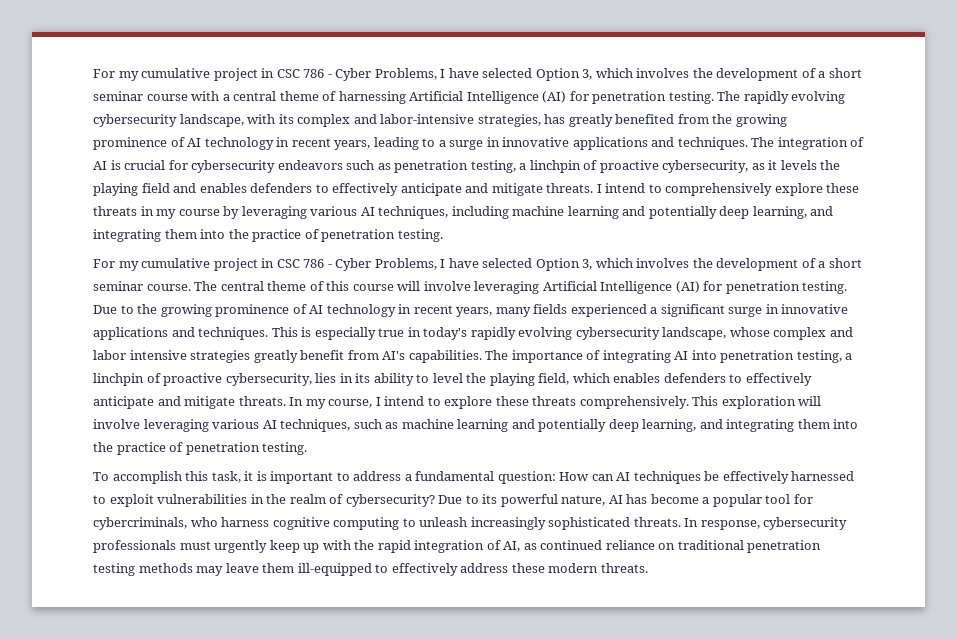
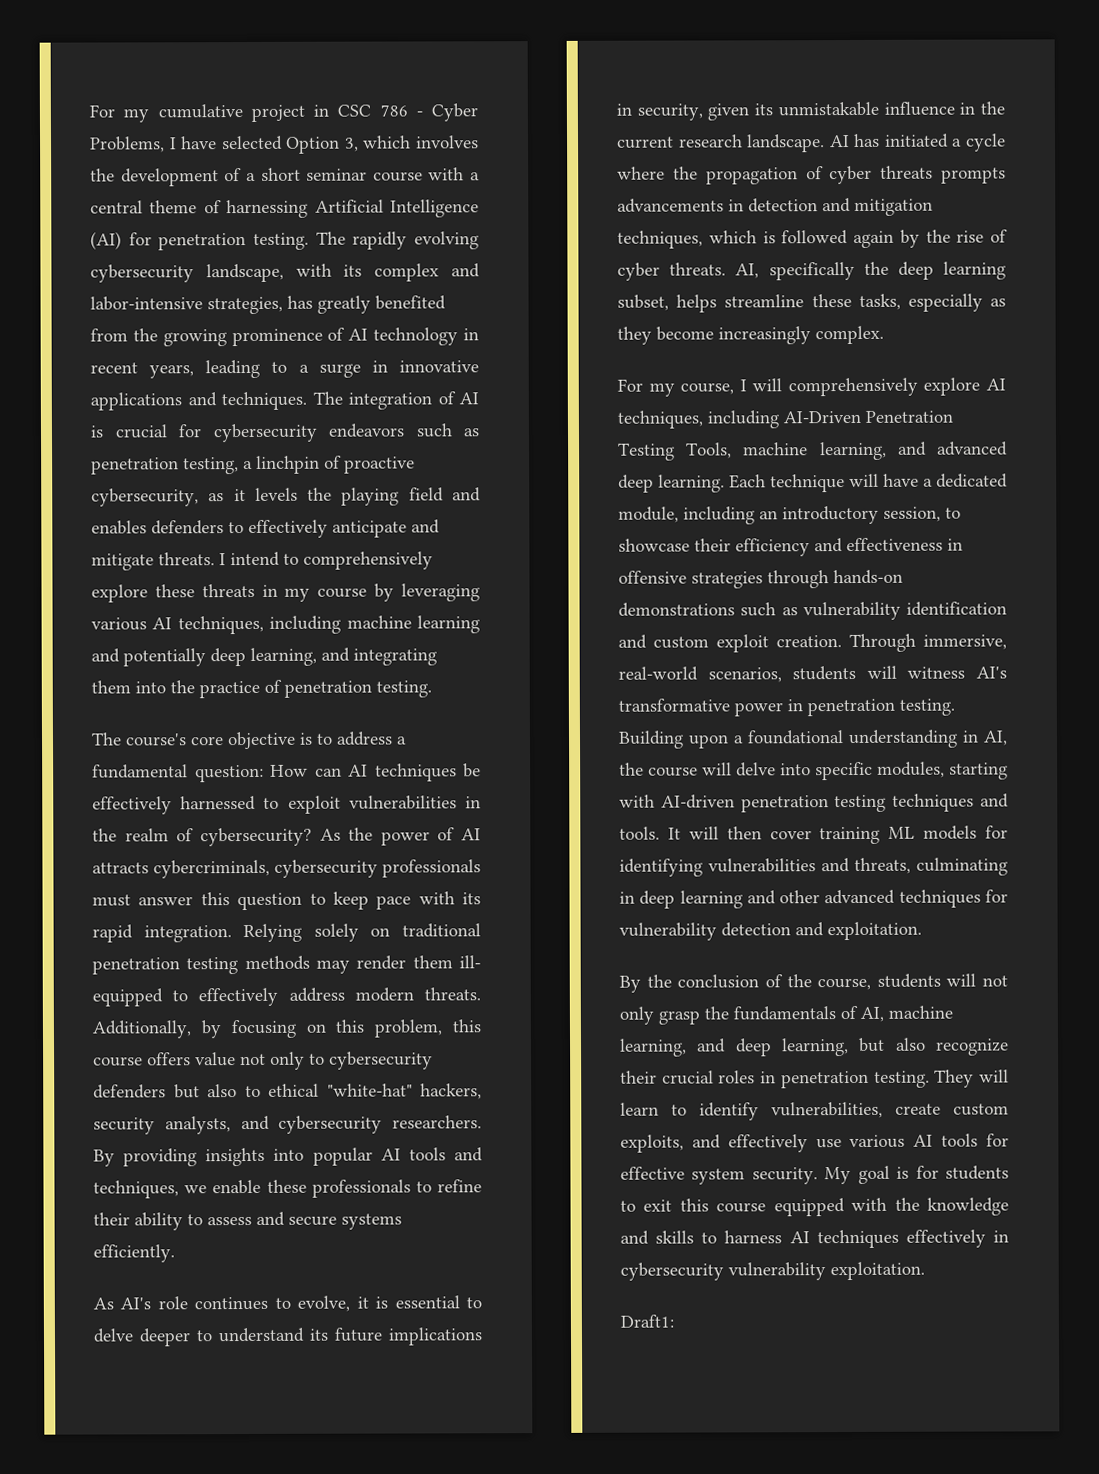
[93,258,862,271] [93,281,848,294] [93,304,849,317] [93,327,853,340] [93,350,853,363] [93,373,812,386] [93,396,822,409] [93,419,859,432] [93,442,308,455] [93,471,334,484] For my cumulative project in CSC 786 - Cyber Problems, I have selected Option 3, which involves the development of a short seminar course. The central theme of this course will involve leveraging Artificial Intelligence (AI) for penetration testing. Due to the growing prominence of AI technology in recent years, many fields experienced a significant surge in innovative applications and techniques. This is especially true in today's rapidly evolving cybersecurity landscape, whose complex and labor intensive strategies greatly benefit from AI's capabilities. The importance of integrating AI into penetration testing, a linchpin of proactive cybersecurity, lies in its ability to level the playing field, which enables defenders to effectively anticipate and mitigate threats. In my course, I intend to explore these threats comprehensively. This exploration will involve leveraging various AI techniques, such as machine learning and potentially deep learning, and integrating them into the practice of penetration testing. // To accomplish this task, it is important -> [91,731,313,750] The course's core objective is
[438,494,813,507] [93,517,848,530] [93,540,655,553] Due to its powerful nature, AI has become a popular tool for cybercriminals, who harness cognitive computing to unleash increasingly sophisticated threats. In response, cybersecurity professionals must urgently keep up with the rapid integration of AI, as continued reliance -> [319,827,481,846] [92,859,481,879] [92,891,481,911] [92,923,359,943] As the power of AI attracts cybercriminals, cybersecurity professionals must answer this question to keep pace with its rapid integration. Relying solely
[225,563,372,576] leave them ill-equipped -> [356,955,481,970] [92,988,163,1007] render them ill- equipped
[511,563,545,573] these -> (345, 994) none
(648, 568) none -> [92,1019,481,1039] [93,1051,433,1070] [93,1083,482,1100] [93,1115,482,1135] [93,1147,484,1167] [93,1179,482,1199] [93,1211,402,1231] [93,1244,175,1263] [93,1295,483,1312] [93,1327,483,1347] [616,101,1005,121] [617,133,1006,153] [617,165,1006,185] [617,197,933,216] [617,229,1008,249] [617,261,1006,281] [617,293,1006,313] [617,325,884,345] [617,377,1006,397] [617,410,953,429] [618,441,1008,461] [618,473,1008,493] [618,505,961,525] [618,537,963,557] [618,569,903,589] [618,601,1007,621] [618,633,1007,653] [618,665,1007,683] [618,698,955,717] [618,729,1008,749] [619,761,1008,781] [619,793,1009,813] [619,825,1008,845] [619,857,1008,877] [619,889,1008,909] [619,921,922,941] [619,973,1008,993] [619,1005,953,1025] [620,1037,1009,1057] [620,1069,1009,1089] [620,1101,1009,1121] [620,1133,1009,1153] [620,1165,1009,1185] [620,1197,1009,1217] [620,1229,1009,1249] [620,1261,925,1281] [620,1314,674,1328] Additionally, by focusing on this problem, this course offers value not only to cybersecurity defenders but also to ethical "white-hat" hackers, security analysts, and cybersecurity researchers. By providing insights into popular AI tools and techniques, we enable these professionals to refine their ability to assess and secure systems efficiently. // As AI's role continues to evolve, it is essential to delve deeper to understand its future implications in security, given its unmistakable influence in the current research landscape. AI has initiated a cycle where the propagation of cyber threats prompts advancements in detection and mitigation techniques, which is followed again by the rise of cyber threats. AI, specifically the deep learning subset, helps streamline these tasks, especially as they become increasingly complex. // For my course, I will comprehensively explore AI techniques, including AI-Driven Penetration Testing Tools, machine learning, and advanced deep learning. Each technique will have a dedicated module, including an introductory session, to showcase their efficiency and effectiveness in offensive strategies through hands-on demonstrations such as vulnerability identification and custom exploit creation. Through immersive, real-world scenarios, students will witness AI's transformative power in penetration testing. Building upon a foundational understanding in AI, the course will delve into specific modules, starting with AI-driven penetration testing techniques and tools. It will then cover training ML models for identifying vulnerabilities and threats, culminating in deep learning and other advanced techniques for vulnerability detection and exploitation. // By the conclusion of the course, students will not only grasp the fundamentals of AI, machine learning, and deep learning, but also recognize their crucial roles in penetration testing. They will learn to identify vulnerabilities, create custom exploits, and effectively use various AI tools for effective system security. My goal is for students to exit this course equipped with the knowledge and skills to harness AI techniques effectively in cybersecurity vulnerability exploitation. // Draft1:

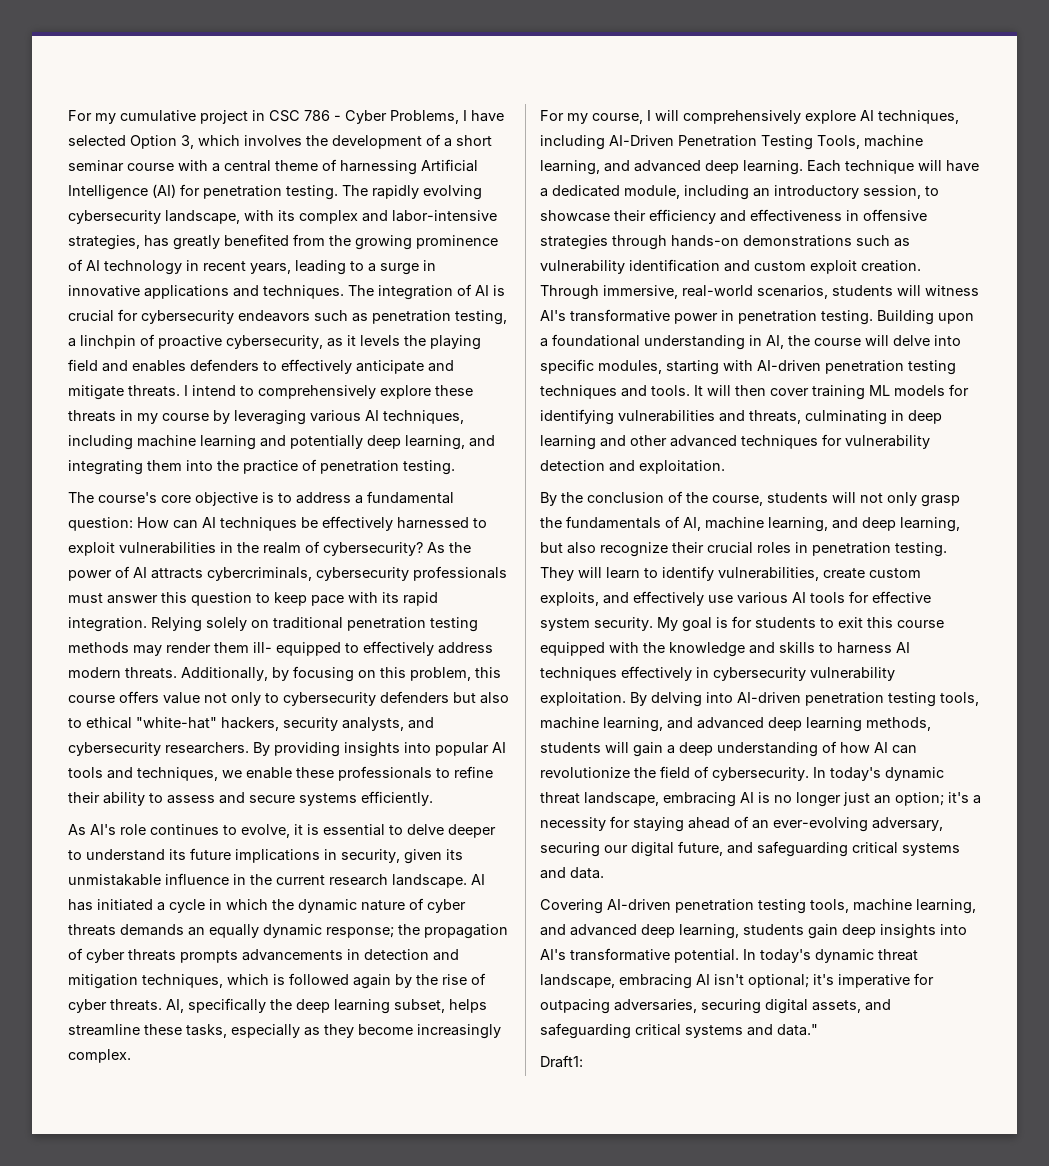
[617,166,665,180] where -> [209,898,466,913] [68,924,394,938] in which the dynamic nature of cyber threats demands an equally dynamic response;
(925, 1271) none -> [630,692,979,707] [540,717,931,732] [540,741,917,757] [540,766,944,781] [540,792,981,807] [540,816,943,832] [540,841,960,857] [540,867,604,879] [540,899,976,914] [540,924,967,939] [540,948,918,963] [540,973,934,989] [540,999,891,1014] [540,1023,818,1039] By delving into AI-driven penetration testing tools, machine learning, and advanced deep learning methods, students will gain a deep understanding of how AI can revolutionize the field of cybersecurity. In today's dynamic threat landscape, embracing AI is no longer just an option; it's a necessity for staying ahead of an ever-evolving adversary, securing our digital future, and safeguarding critical systems and data. // Covering AI-driven penetration testing tools, machine learning, and advanced deep learning, students gain deep insights into AI's transformative potential. In today's dynamic threat landscape, embracing AI isn't optional; it's imperative for outpacing adversaries, securing digital assets, and safeguarding critical systems and data."

